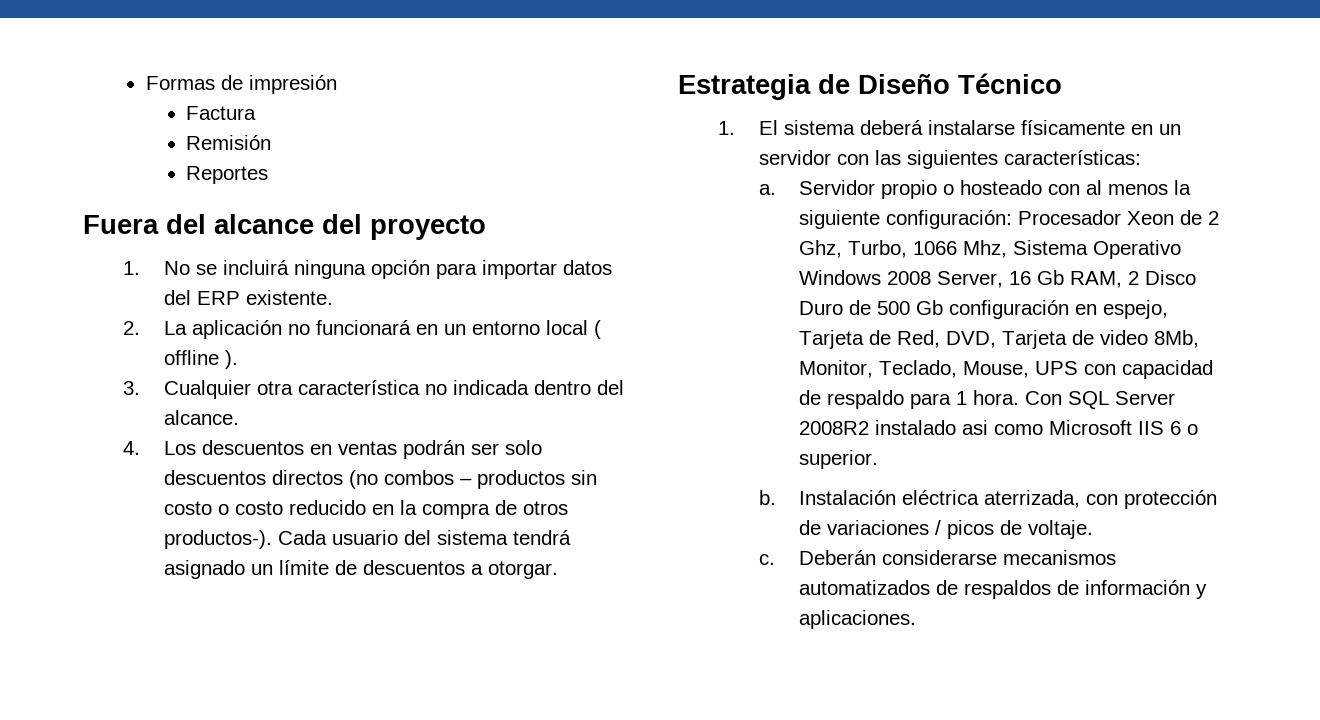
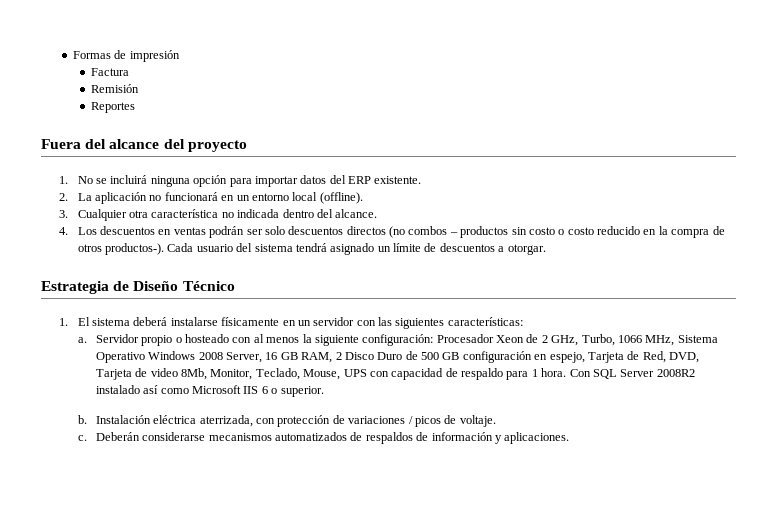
[593,320,601,339] [163,350,238,369] ( offline ). -> [319,192,363,204] (offline).
[799,240,843,258] Ghz, -> [551,335,579,346] GHz,
[963,240,1008,258] Mhz, -> [645,335,675,346] MHz,
[1037,270,1065,285] Gb -> [280,352,298,360] GB
[916,300,944,315] Gb -> [442,352,460,360] GB
[962,420,989,435] asi -> [143,385,159,394] así

